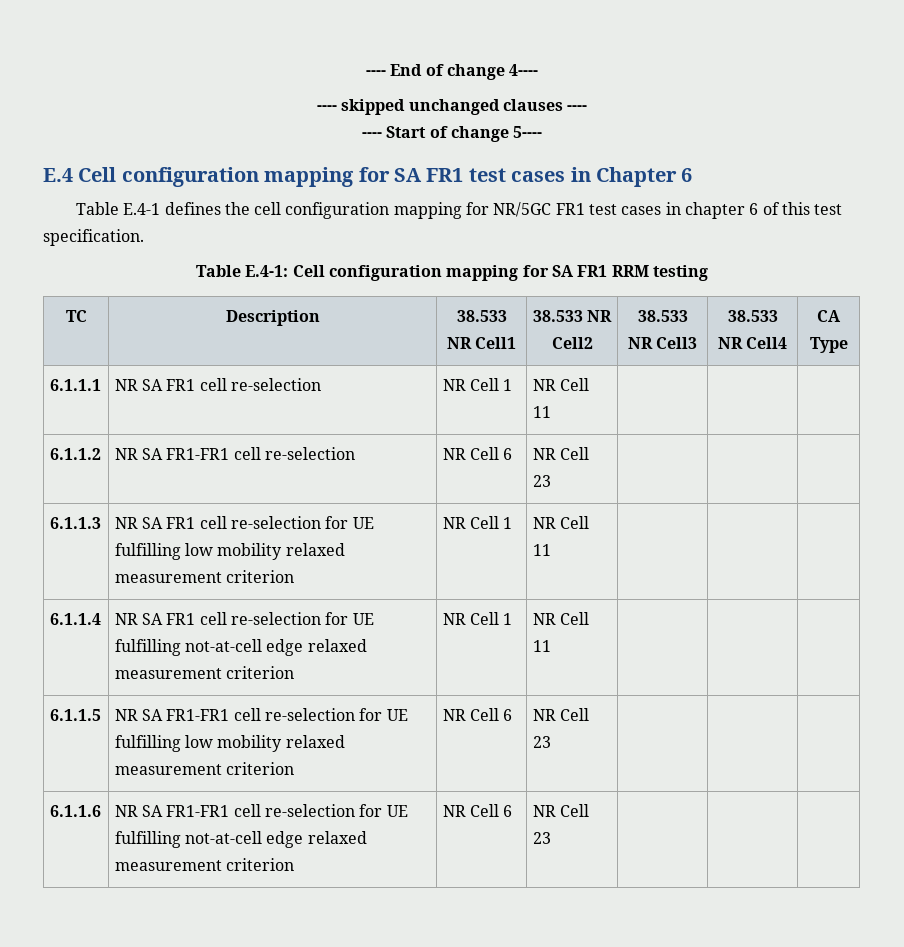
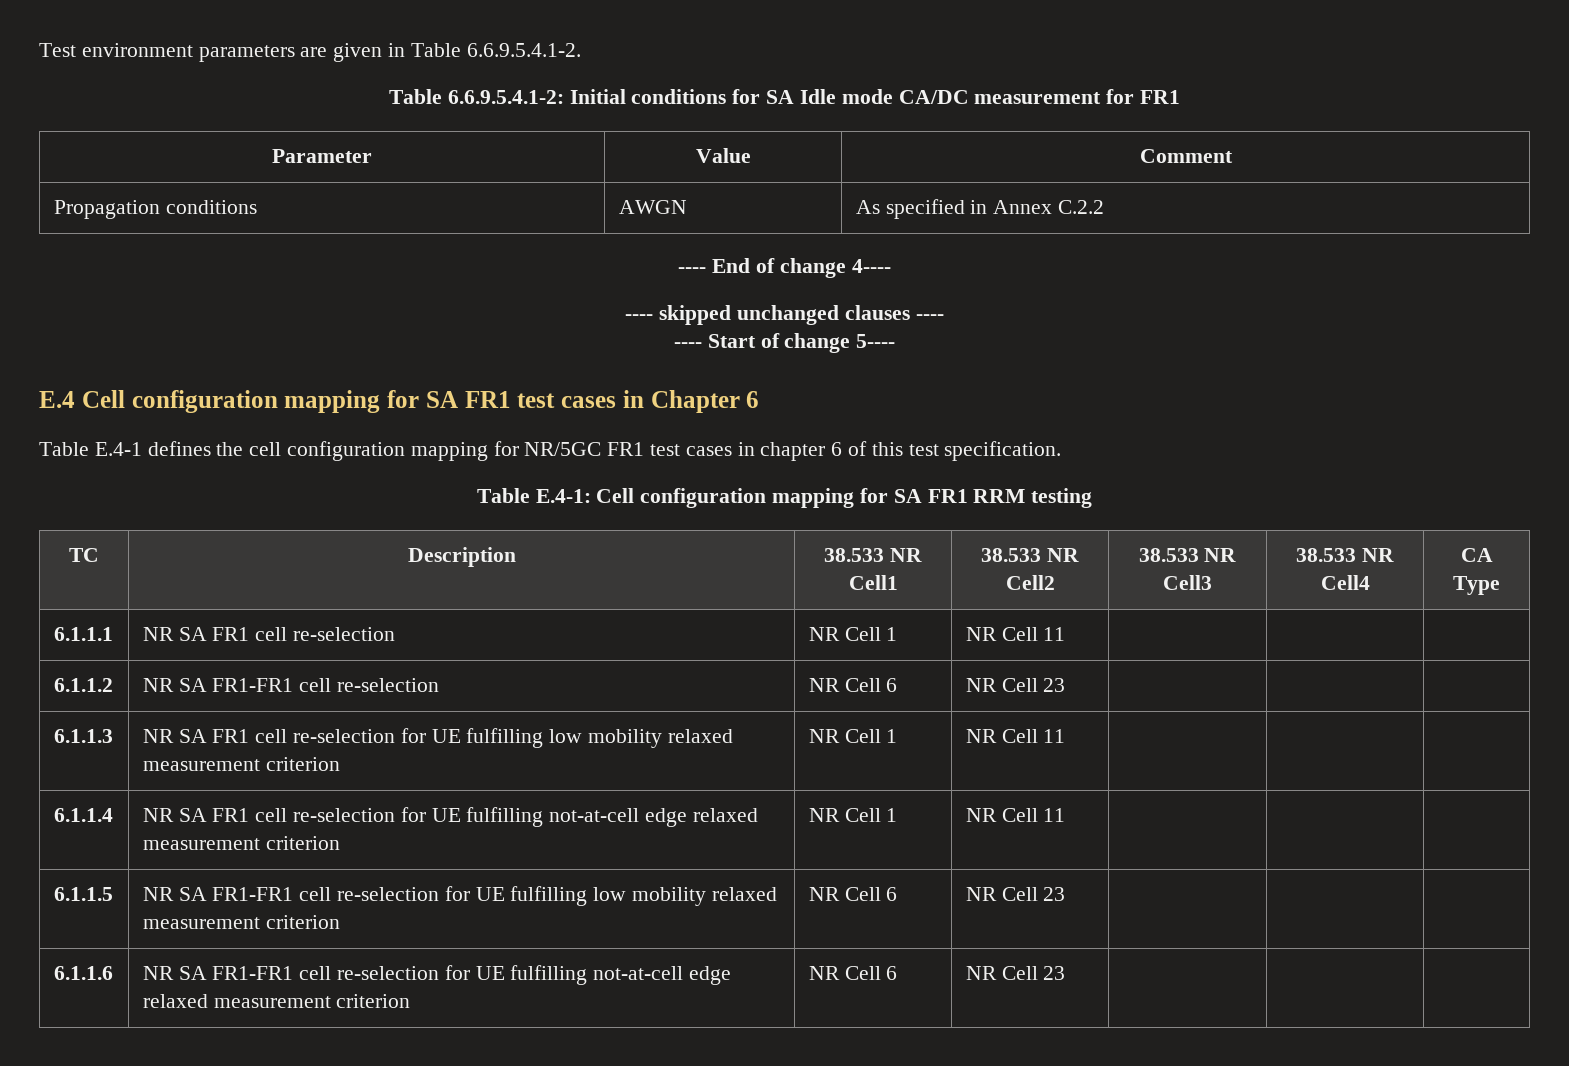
(365, 73) none -> [39,43,581,62] [389,89,1180,104] [272,149,372,163] [695,148,751,163] [1139,149,1233,163] [53,200,257,219] [618,200,687,214] [855,199,1105,219] Test environment parameters are given in Table 6.6.9.5.4.1-2. // Table 6.6.9.5.4.1-2: Initial conditions for SA Idle mode CA/DC measurement for FR1 // Parameter | Value | Comment // Propagation conditions | AWGN | As specified in Annex C.2.2 //

